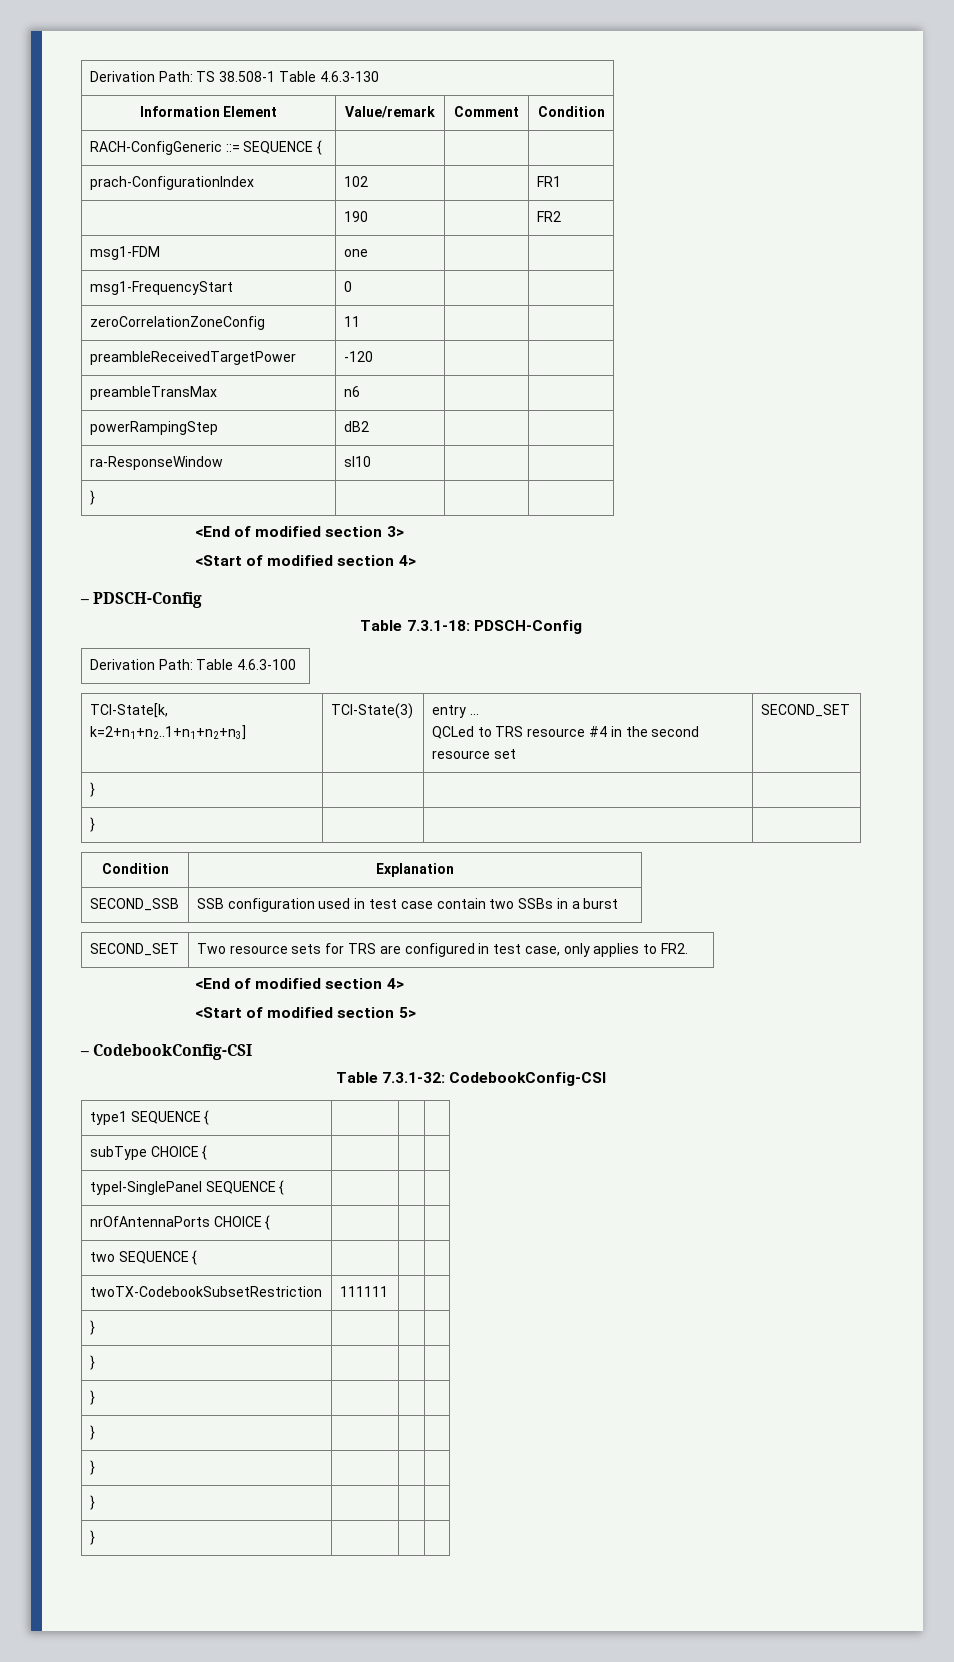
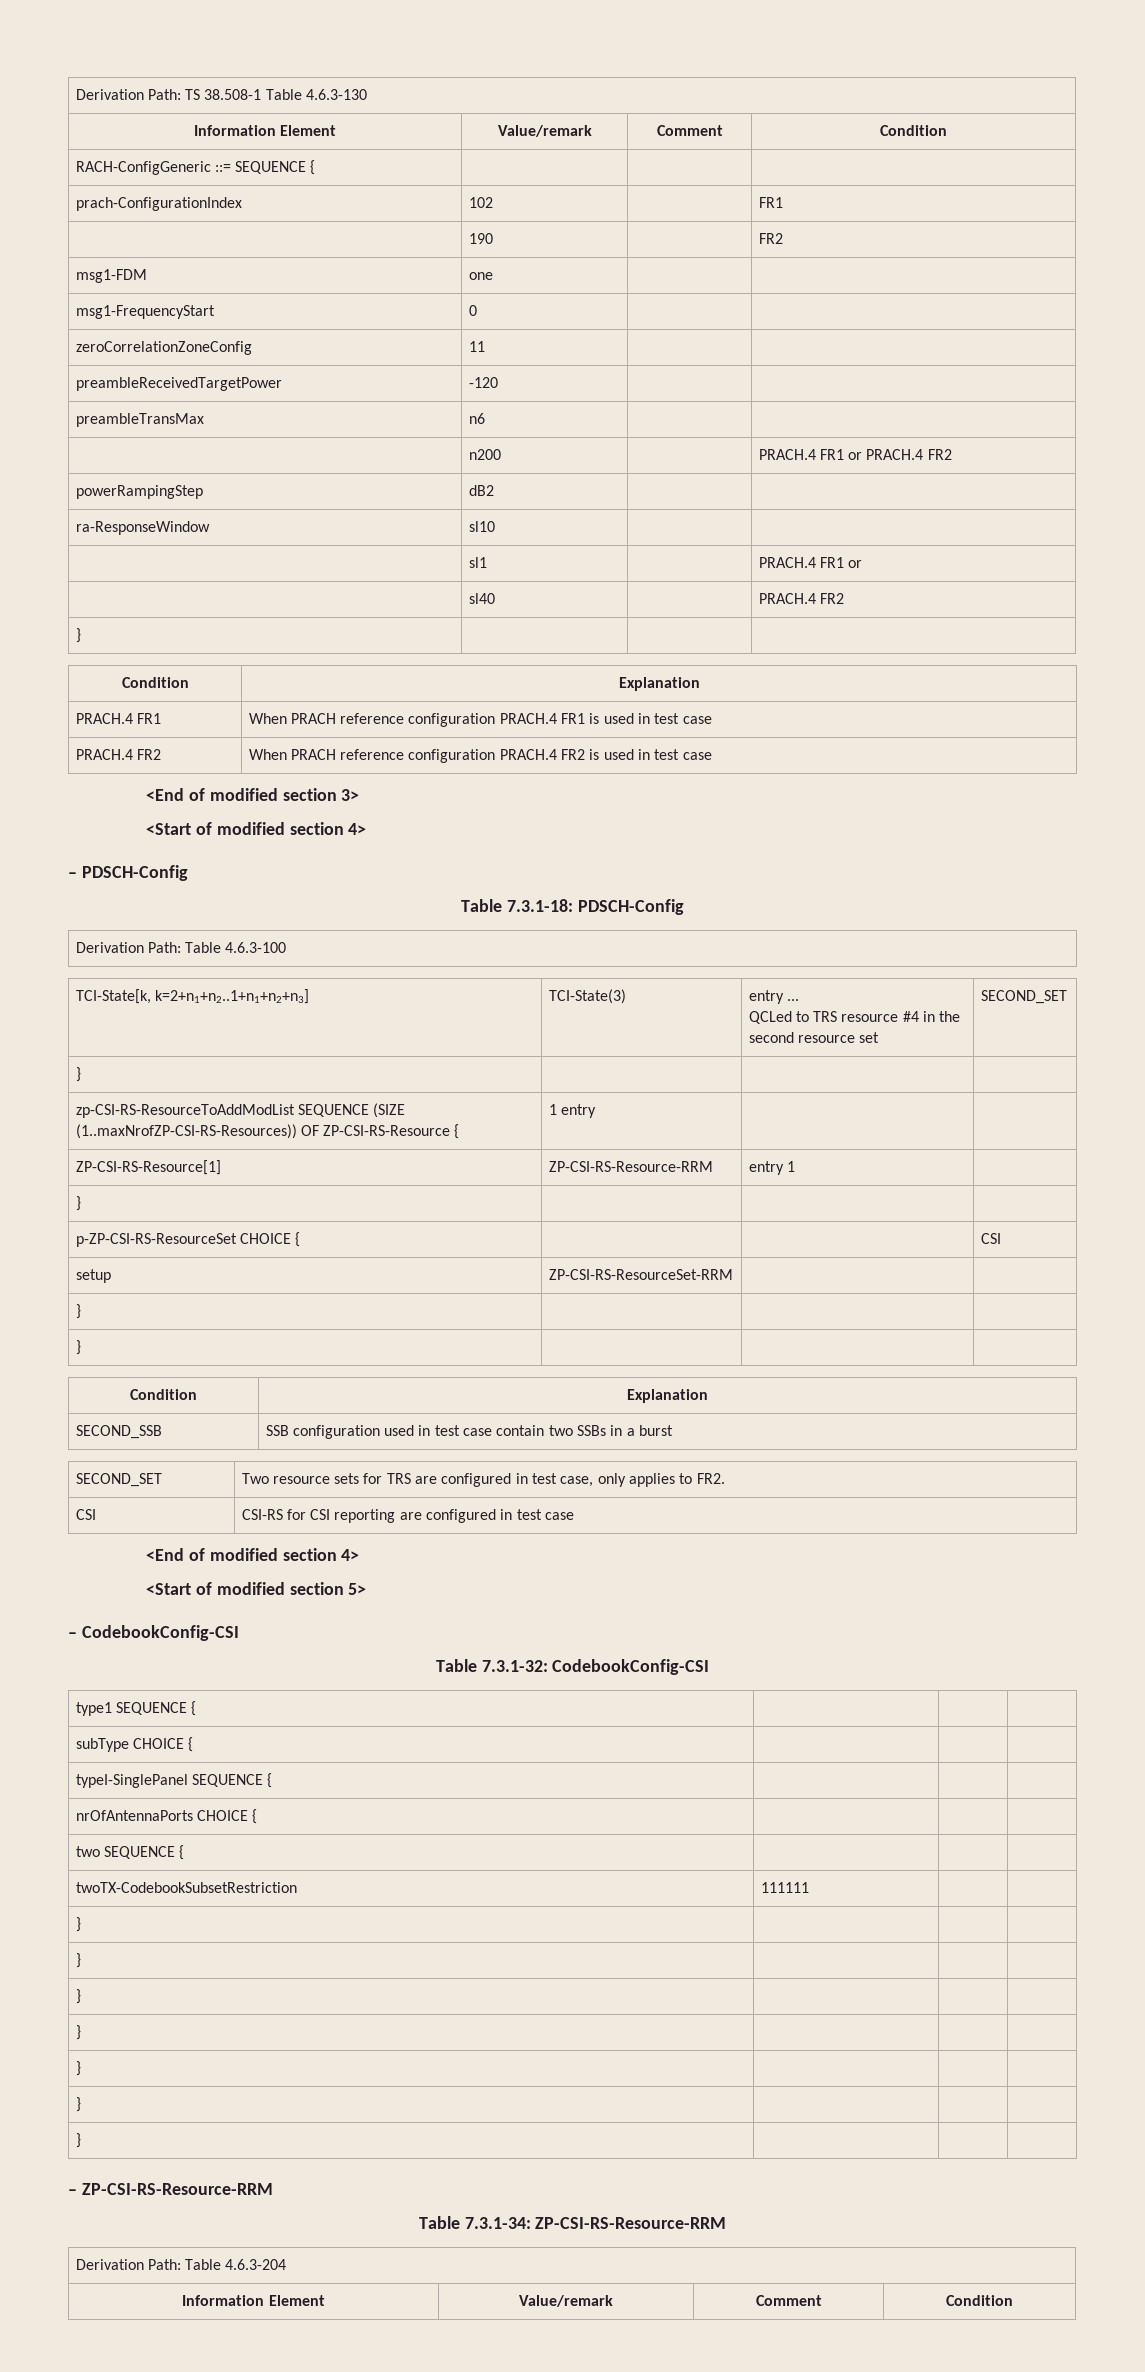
[89,421,218,435] [343,421,369,432] [89,456,223,470] [343,456,371,467] [89,490,95,505] powerRampingStep | dB2 | | // ra-ResponseWindow | sl10 | | // } | | | -> [468,449,501,460] [758,449,952,460] [75,485,203,499] [468,485,494,496] [75,521,210,535] [468,521,495,532] [468,557,487,568] [758,557,863,568] [468,593,495,604] [758,593,844,604] [75,628,81,643] [121,677,189,688] [618,677,700,691] [75,713,161,724] [248,713,712,727] [75,749,161,760] [248,749,712,763] | n200 | | PRACH.4 FR1 or PRACH.4 FR2 // powerRampingStep | dB2 | | // ra-ResponseWindow | sl10 | | // | sl1 | | PRACH.4 FR1 or // | sl40 | | PRACH.4 FR2 // } | | | // Condition | Explanation // PRACH.4 FR1 | When PRACH reference configuration PRACH.4 FR1 is used in test case // PRACH.4 FR2 | When PRACH reference configuration PRACH.4 FR2 is used in test case
(95, 789) none -> [75,1103,406,1118] [75,1124,460,1139] [548,1104,596,1118] [75,1160,221,1175] [548,1161,713,1172] [748,1161,795,1175] [75,1196,81,1211] [75,1232,301,1247] [980,1233,1001,1244] [75,1269,111,1283] [548,1269,733,1280] [75,1304,81,1319] // zp-CSI-RS-ResourceToAddModList SEQUENCE (SIZE (1..maxNrofZP-CSI-RS-Resources)) OF ZP-CSI-RS-Resource { | 1 entry | | // ZP-CSI-RS-Resource[1] | ZP-CSI-RS-Resource-RRM | entry 1 | // } | | | // p-ZP-CSI-RS-ResourceSet CHOICE { | | | CSI // setup | ZP-CSI-RS-ResourceSet-RRM | | // } | | |
(689, 948) none -> [75,1509,96,1520] [241,1509,575,1523] // CSI | CSI-RS for CSI reporting are configured in test case
(95, 1537) none -> [68,2183,273,2195] [418,2216,727,2229] [75,2259,287,2270] [182,2295,325,2306] [519,2295,613,2307] [755,2295,822,2306] [946,2295,1013,2306] // – ZP-CSI-RS-Resource-RRM // Table 7.3.1-34: ZP-CSI-RS-Resource-RRM // Derivation Path: Table 4.6.3-204 // Information Element | Value/remark | Comment | Condition

